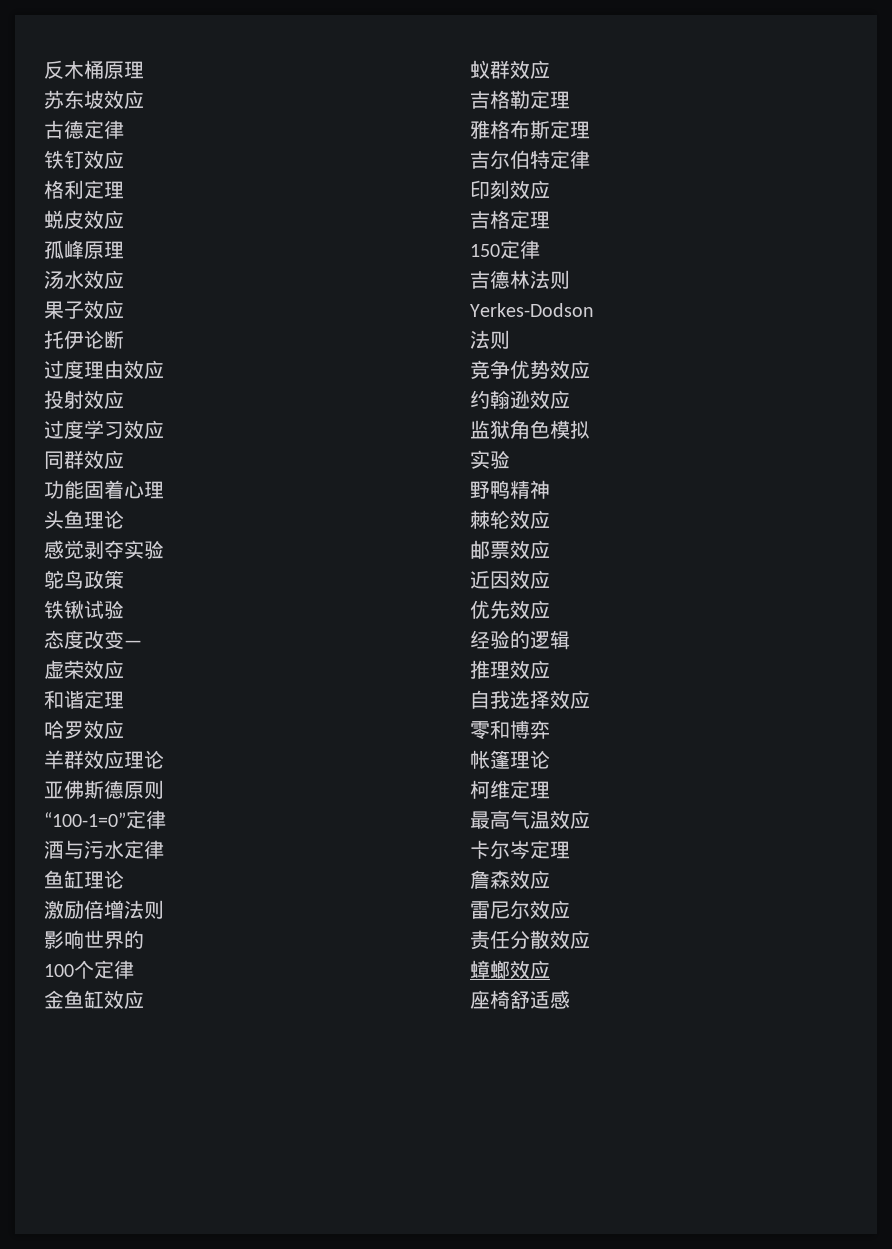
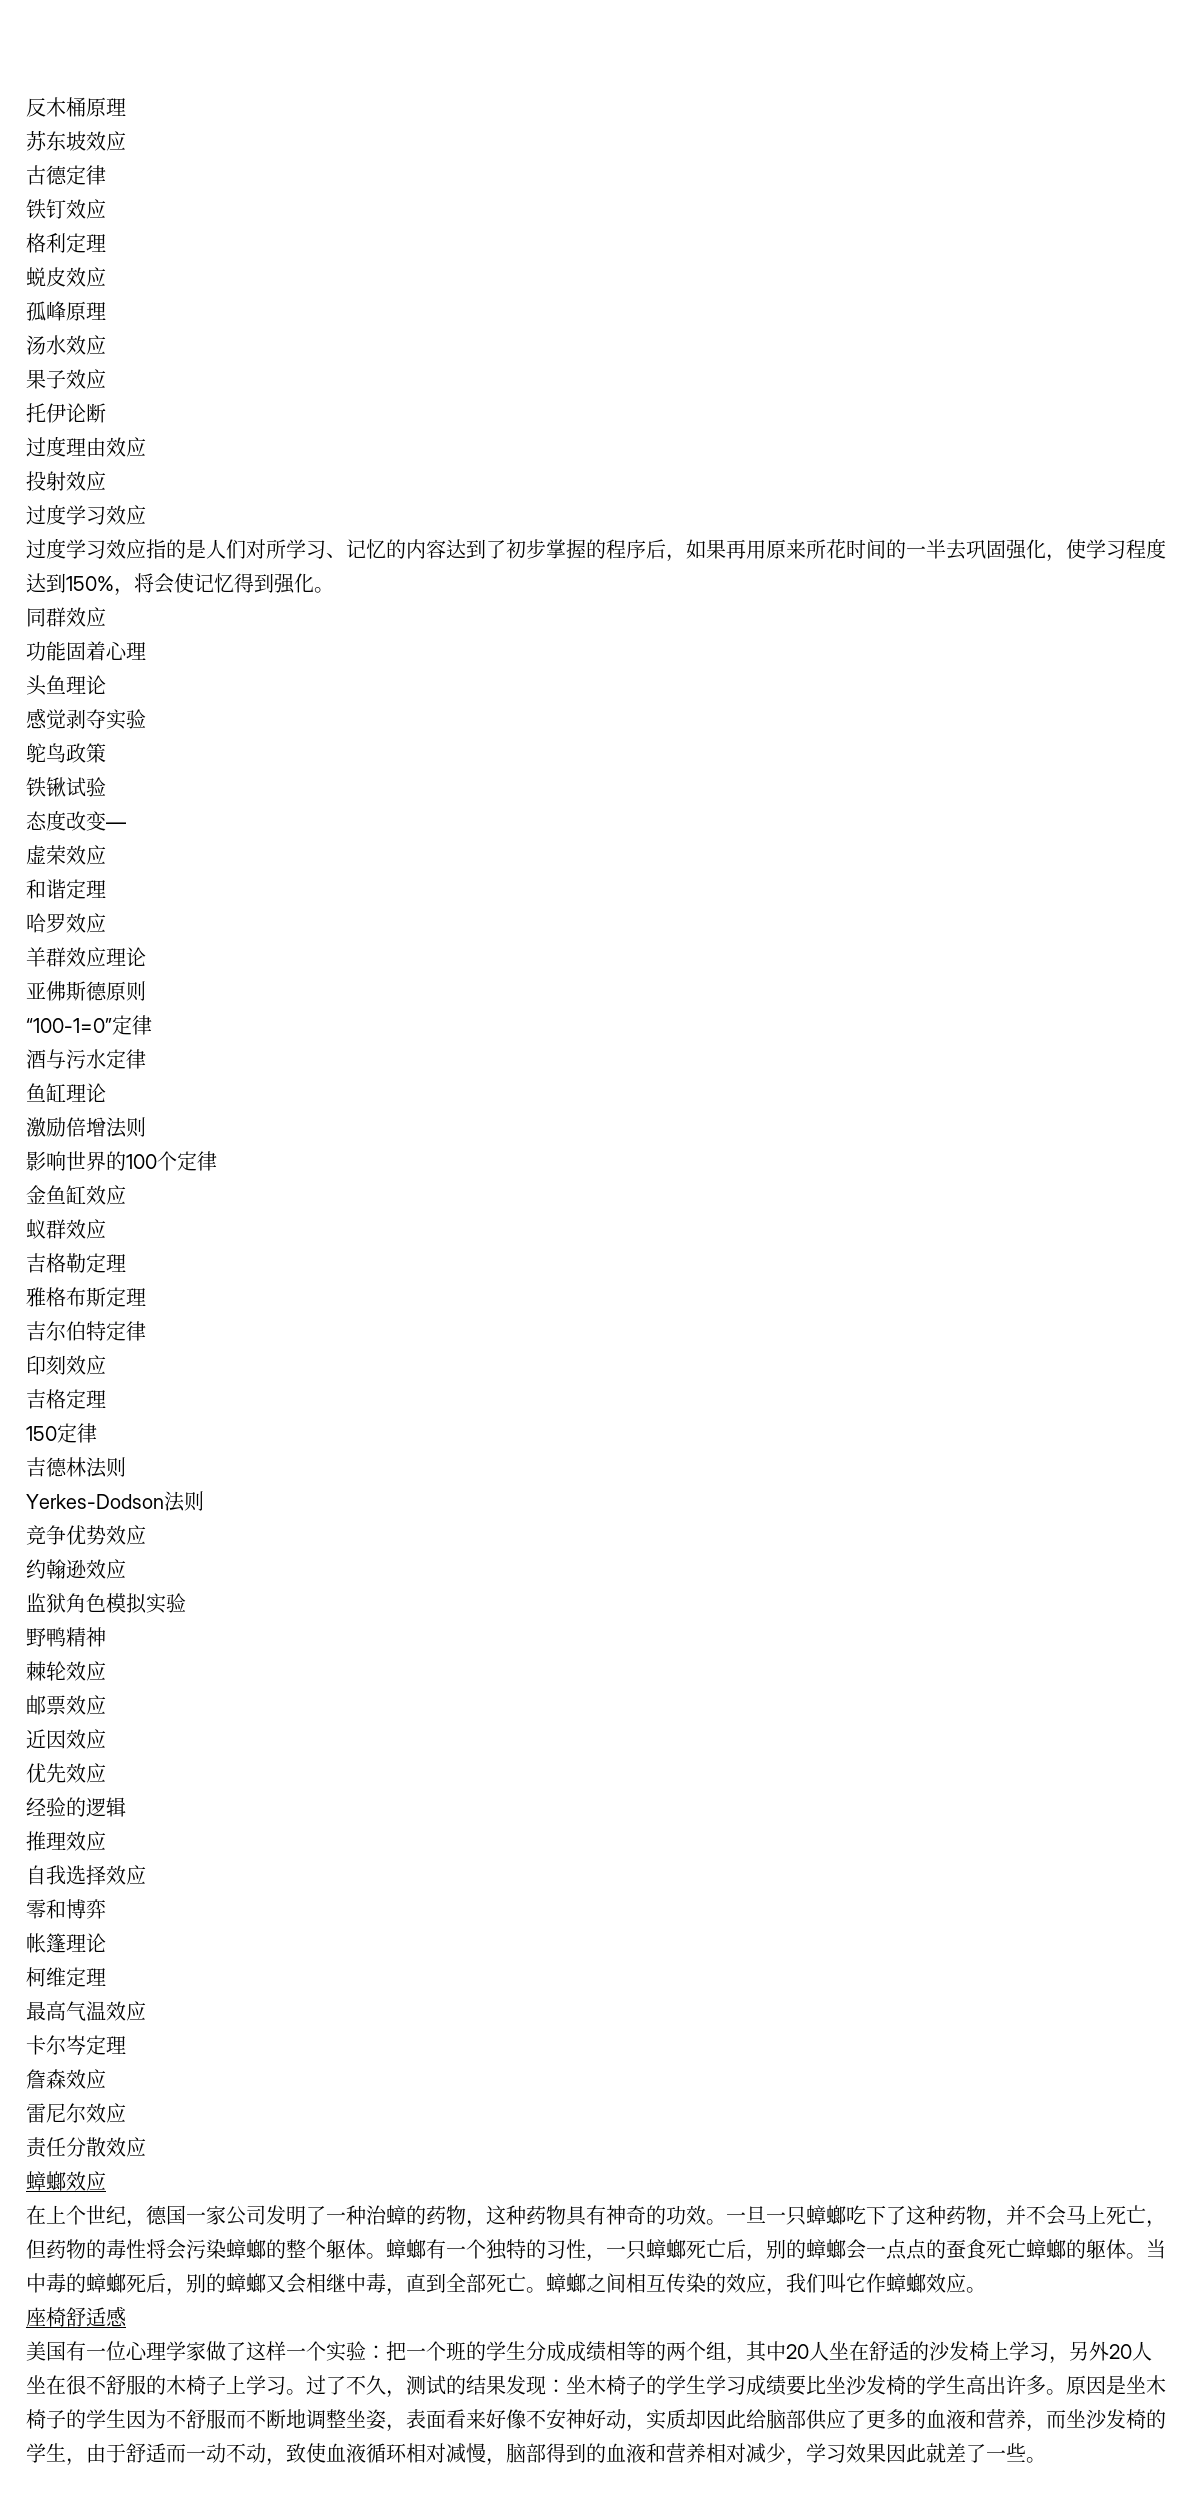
(164, 429) none -> [26,538,1166,562] [26,573,334,596] // 过度学习效应指的是人们对所学习、记忆的内容达到了初步掌握的程序后，如果再用原来所花时间的一半去巩固强化，使学习程度达到150%，将会使记忆得到强化。
(144, 939) // -> (126, 1161) none
(594, 310) // -> (164, 1501) none
(590, 429) // -> (147, 1603) none
[470,990,570,1009] 座椅舒适感 -> [26,2205,1166,2228] [26,2239,1166,2262] [26,2273,986,2296] [26,2306,127,2327] [26,2341,1152,2364] [26,2375,1166,2398] [26,2409,1166,2432] [26,2443,1046,2466] 在上个世纪，德国一家公司发明了一种治蟑的药物，这种药物具有神奇的功效。一旦一只蟑螂吃下了这种药物，并不会马上死亡，但药物的毒性将会污染蟑螂的整个躯体。蟑螂有一个独特的习性，一只蟑螂死亡后，别的蟑螂会一点点的蚕食死亡蟑螂的躯体。当中毒的蟑螂死后，别的蟑螂又会相继中毒，直到全部死亡。蟑螂之间相互传染的效应，我们叫它作蟑螂效应。 // 座椅舒适感 // 美国有一位心理学家做了这样一个实验：把一个班的学生分成成绩相等的两个组，其中20人坐在舒适的沙发椅上学习，另外20人坐在很不舒服的木椅子上学习。过了不久，测试的结果发现：坐木椅子的学生学习成绩要比坐沙发椅的学生高出许多。原因是坐木椅子的学生因为不舒服而不断地调整坐姿，表面看来好像不安神好动，实质却因此给脑部供应了更多的血液和营养，而坐沙发椅的学生，由于舒适而一动不动，致使血液循环相对减慢，脑部得到的血液和营养相对减少，学习效果因此就差了一些。

